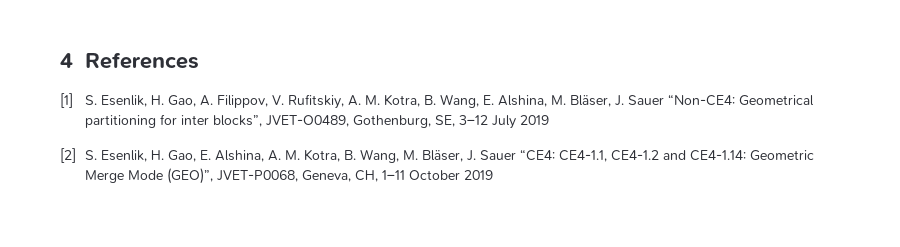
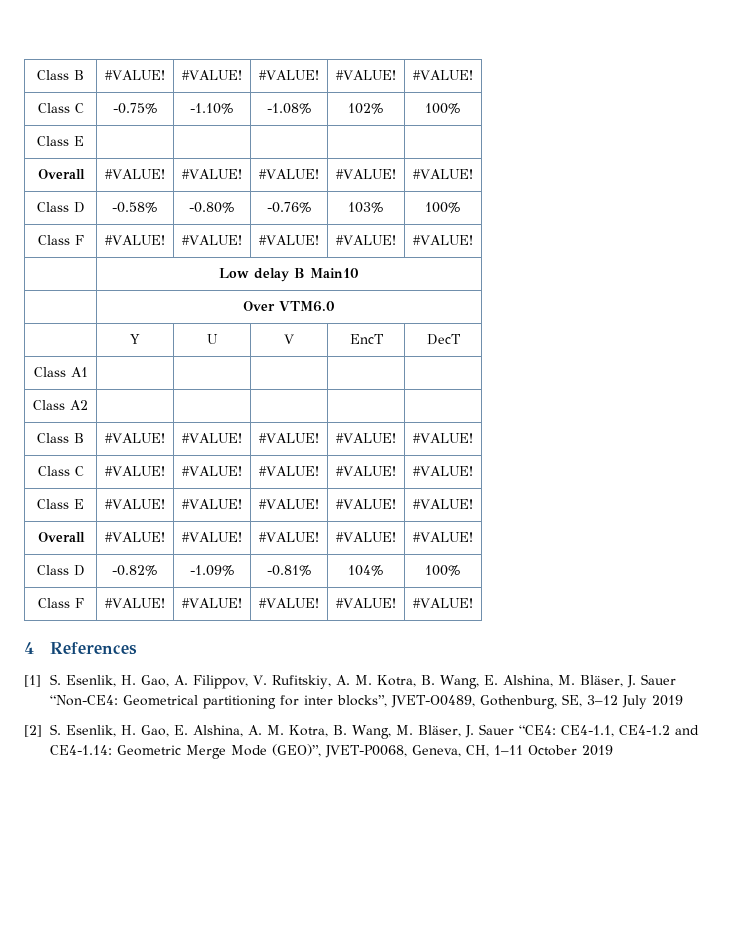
(60, 60) none -> [37,70,84,80] [105,70,166,80] [182,70,243,80] [259,70,320,80] [336,70,397,80] [413,70,474,80] [37,103,84,113] [112,103,158,114] [190,103,234,114] [266,103,312,114] [348,103,384,114] [425,103,461,114] [37,136,84,146] [37,169,85,179] [105,169,166,179] [182,169,243,179] [259,169,320,179] [336,169,397,179] [413,169,474,179] [36,202,85,213] [112,202,158,213] [189,202,235,213] [266,202,312,213] [348,202,384,213] [425,202,461,213] [37,235,84,245] [105,235,166,245] [182,235,243,245] [259,235,320,245] [336,235,397,245] [413,235,474,245] [219,268,360,282] [243,301,335,312] [130,334,140,344] [207,334,218,344] [284,334,294,344] [349,334,384,344] [426,334,461,345] [33,367,88,377] [33,400,88,410] [37,433,84,443] [105,433,166,443] [182,433,243,443] [259,433,320,443] [336,433,397,443] [413,433,474,443] [37,466,84,476] [105,466,166,476] [182,466,243,476] [259,466,320,476] [336,466,397,476] [413,466,474,476] [37,499,84,509] [105,499,166,509] [182,499,243,509] [259,499,320,509] [336,499,397,509] [413,499,474,509] [37,532,85,542] [105,532,166,542] [182,532,243,542] [259,532,320,542] [336,532,397,542] [413,532,474,542] [36,565,85,576] [112,565,158,576] [189,565,235,576] [266,565,312,576] [348,565,384,576] [425,565,461,576] [37,598,84,608] [105,598,166,608] [182,598,243,608] [259,598,320,608] [336,598,397,608] [413,598,474,608] Class B | #VALUE! | #VALUE! | #VALUE! | #VALUE! | #VALUE! // Class C | -0.75% | -1.10% | -1.08% | 102% | 100% // Class E | | | | | // Overall | #VALUE! | #VALUE! | #VALUE! | #VALUE! | #VALUE! // Class D | -0.58% | -0.80% | -0.76% | 103% | 100% // Class F | #VALUE! | #VALUE! | #VALUE! | #VALUE! | #VALUE! // | Low delay B Main10 // | Over VTM6.0 // | Y | U | V | EncT | DecT // Class A1 | | | | | // Class A2 | | | | | // Class B | #VALUE! | #VALUE! | #VALUE! | #VALUE! | #VALUE! // Class C | #VALUE! | #VALUE! | #VALUE! | #VALUE! | #VALUE! // Class E | #VALUE! | #VALUE! | #VALUE! | #VALUE! | #VALUE! // Overall | #VALUE! | #VALUE! | #VALUE! | #VALUE! | #VALUE! // Class D | -0.82% | -1.09% | -0.81% | 104% | 100% // Class F | #VALUE! | #VALUE! | #VALUE! | #VALUE! | #VALUE! //

